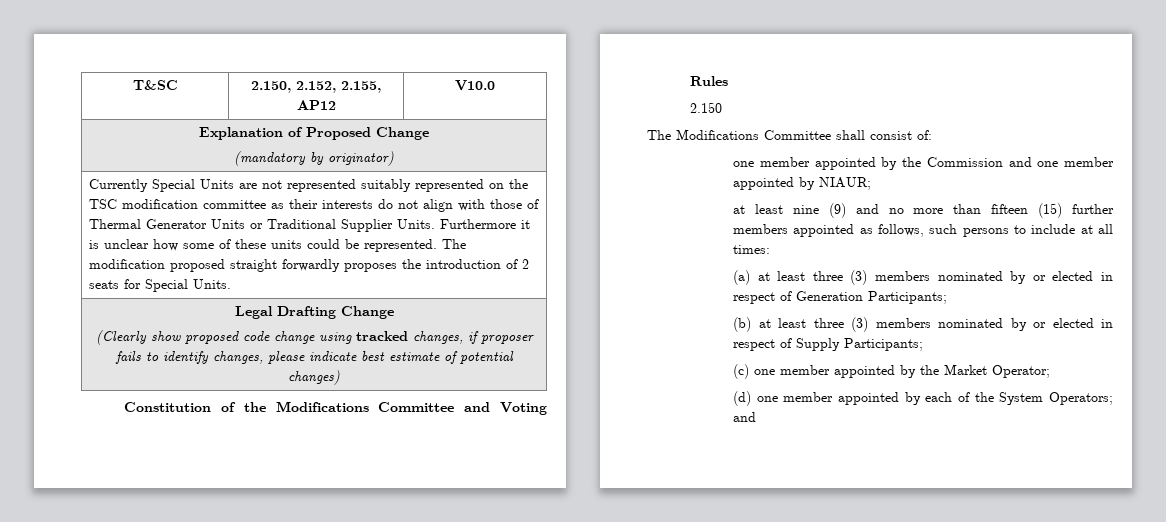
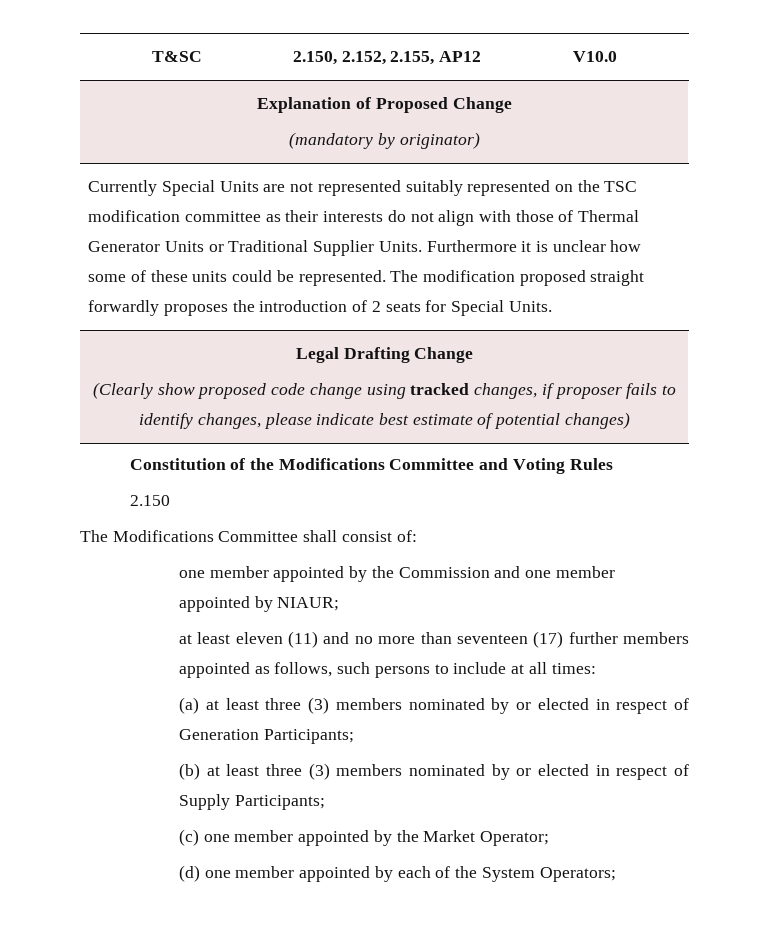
[792,203,846,218] nine (9) -> [235,631,319,648] eleven (11)
[991,203,1063,218] fifteen (15) -> [456,631,564,648] seventeen (17)
[733,412,757,422] and -> (616, 874) none

